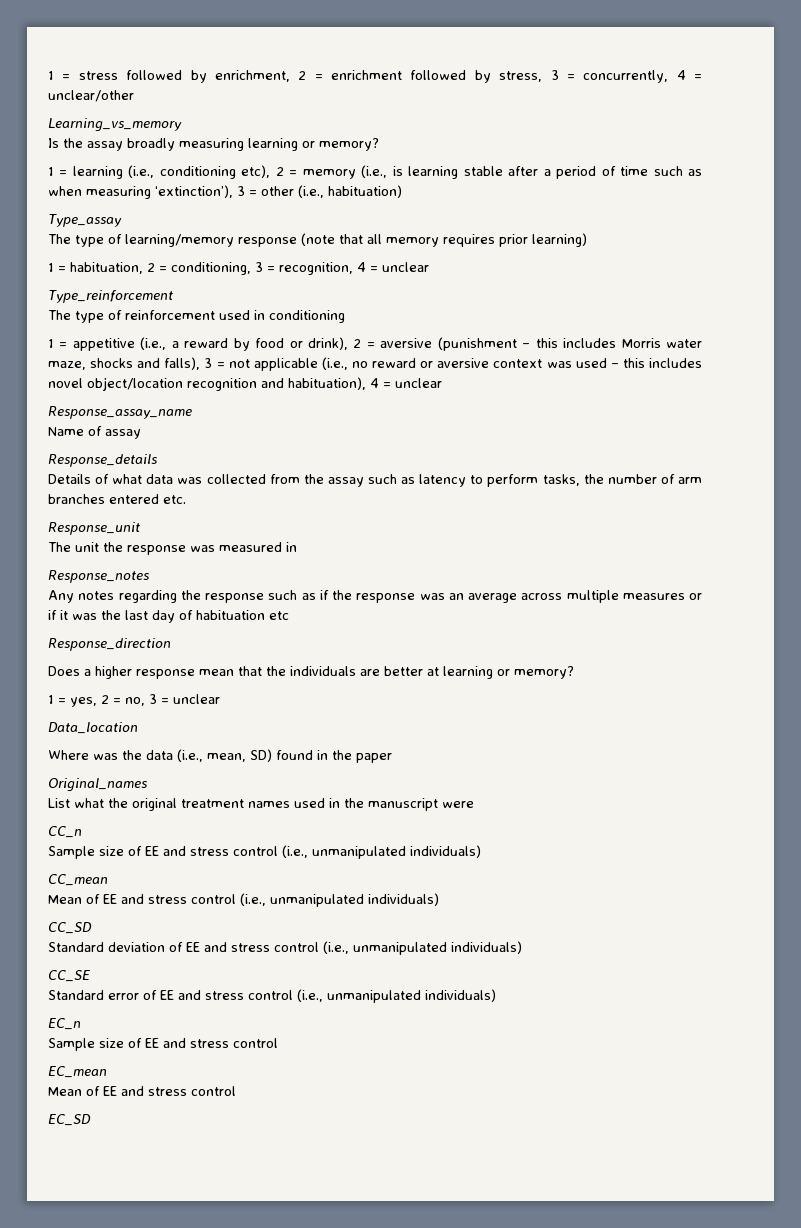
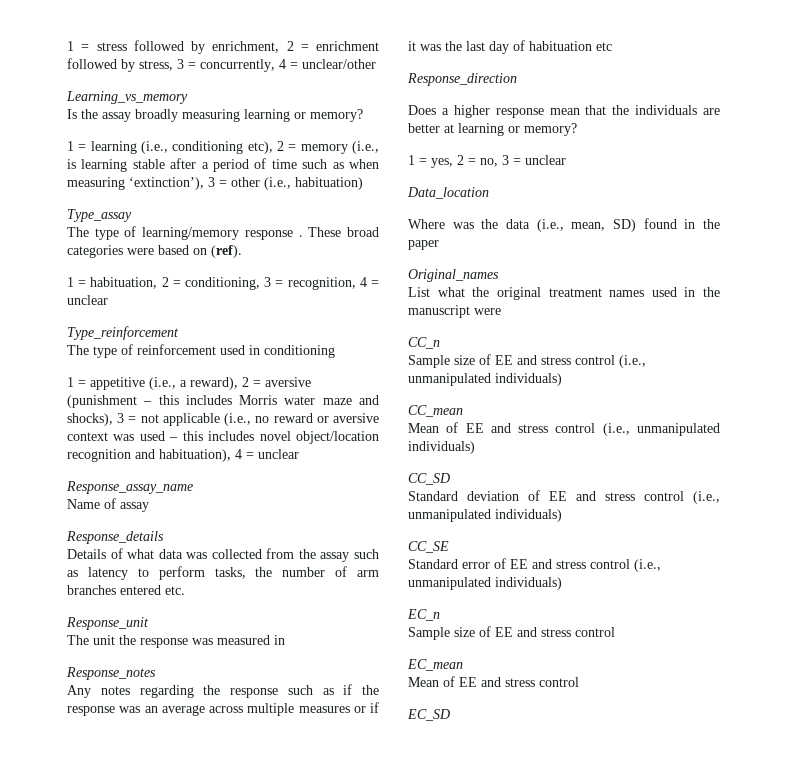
[301,233,587,247] (note that all memory requires prior learning) -> [298,227,380,237] [67,245,242,258] . These broad categories were based on (ref).
[184,337,349,351] reward by food or drink), -> [190,377,238,390] reward),
[48,357,201,370] maze, shocks and falls), -> [322,395,379,405] [67,413,113,426] maze and shocks),

